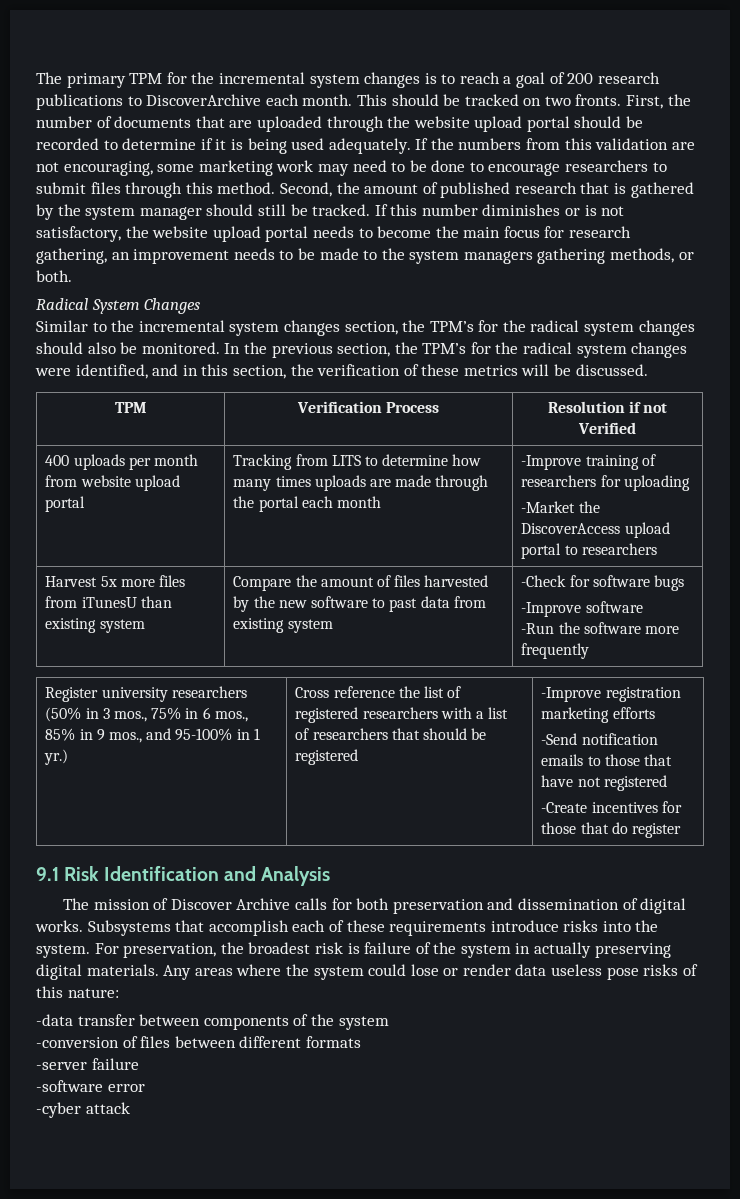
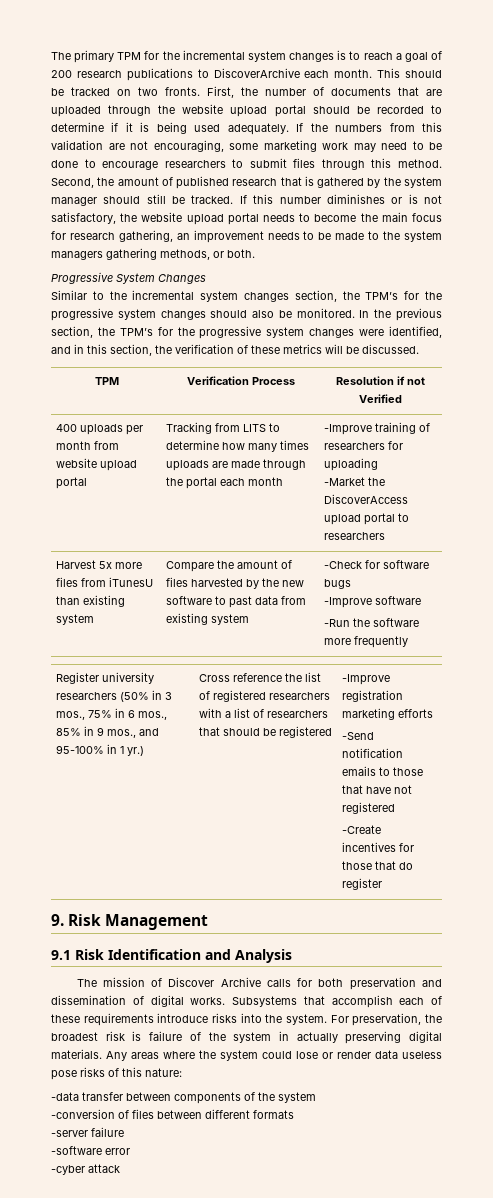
[36,298,88,310] Radical -> [51,272,113,284] Progressive
[530,320,580,332] radical -> [51,308,113,321] progressive
[523,342,573,354] radical -> [199,326,262,339] progressive
(682, 830) none -> [51,914,209,930] // 9. Risk Management

